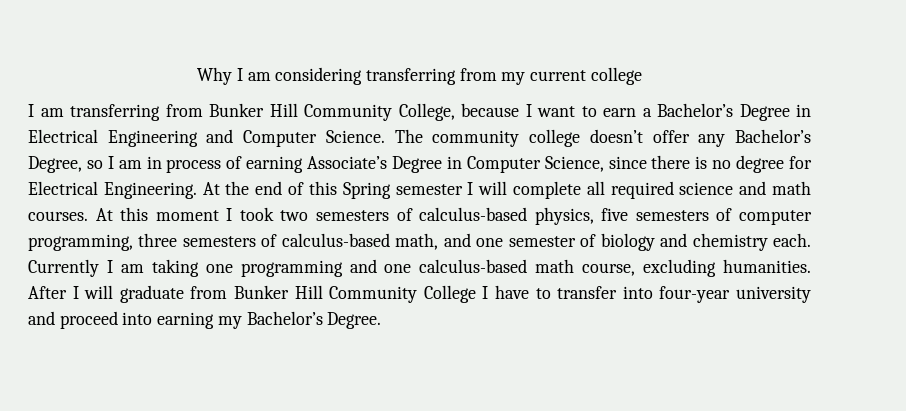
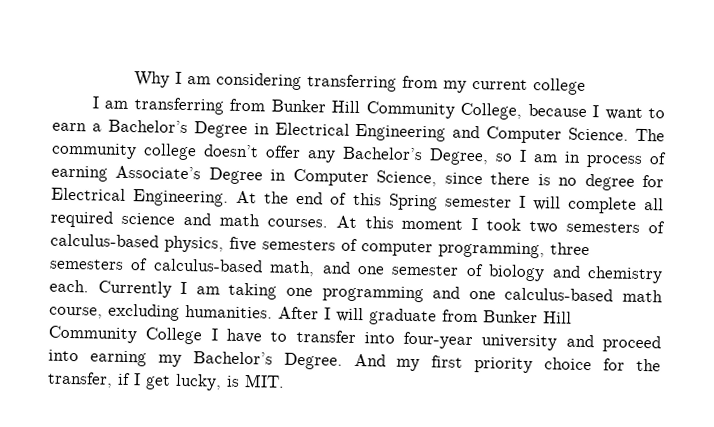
(382, 320) none -> [353,353,661,374] [47,371,285,391] And my first priority choice for the transfer, if I get lucky, is MIT.

